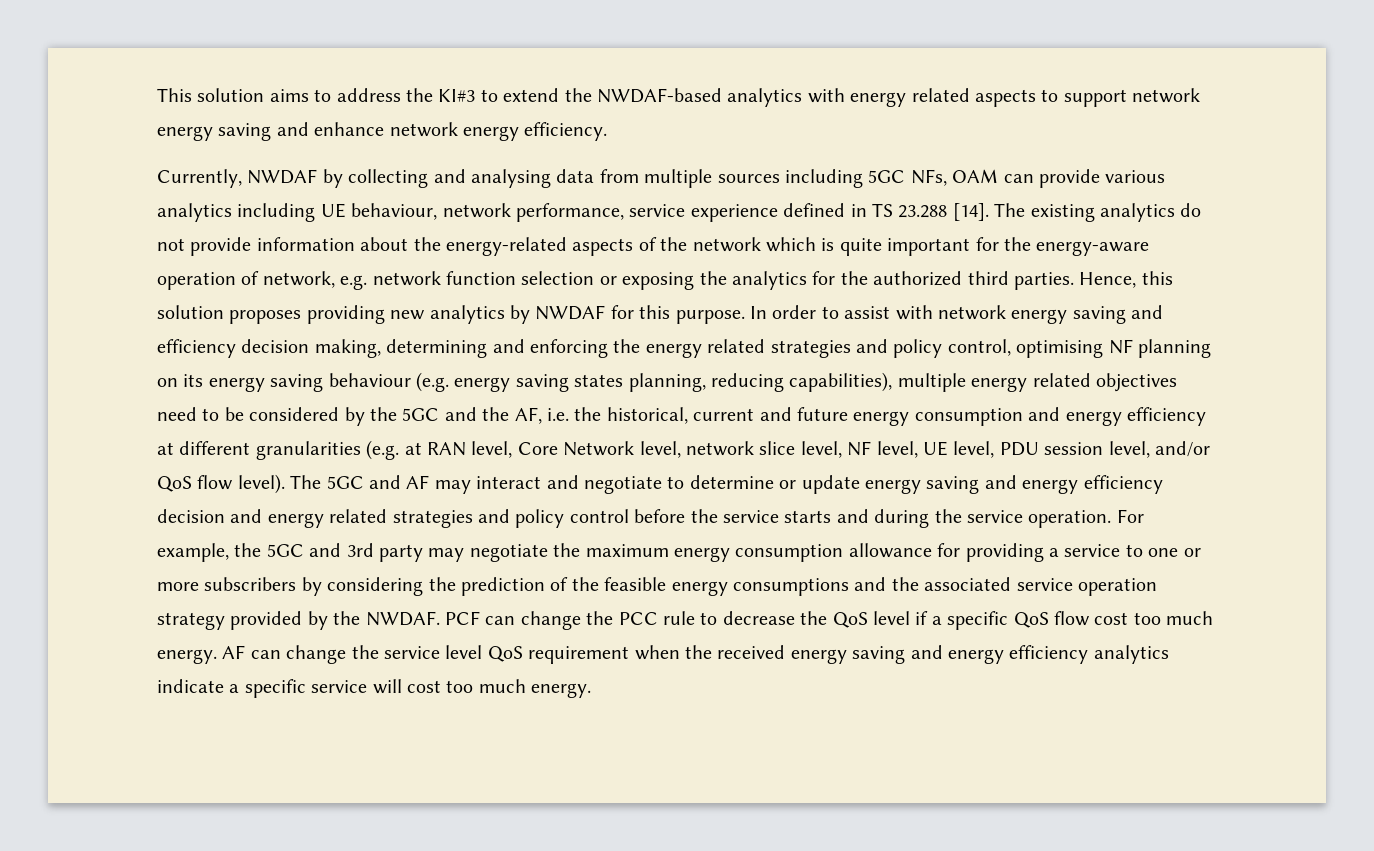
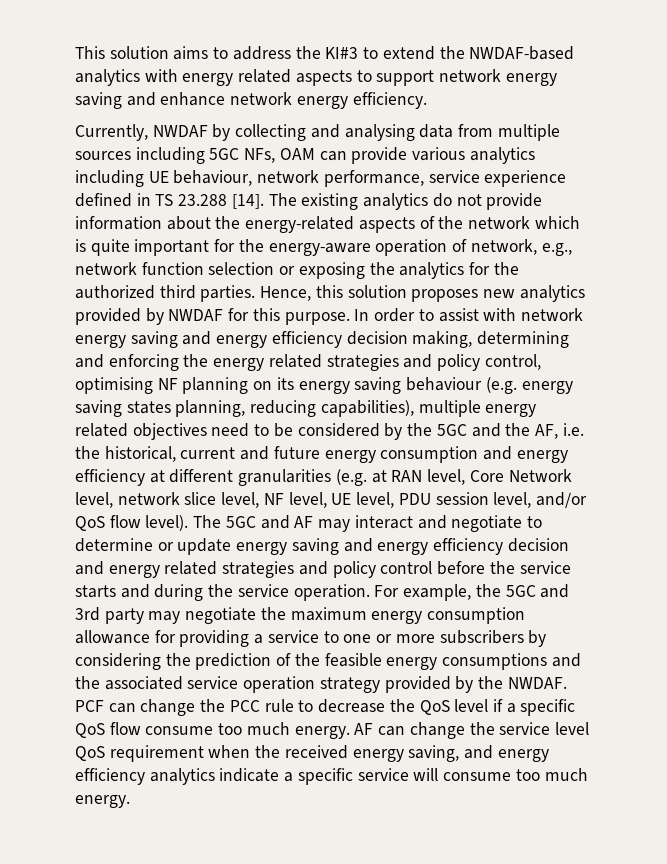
[340,275,368,290] e.g. -> [541,243,572,256] e.g.,
[306,305,385,324] providing -> (479, 295) none
(505, 314) none -> [75,308,141,325] provided
(1164, 312) none -> [216,335,268,348] energy
[1094,612,1129,625] cost -> [145,726,214,735] consume
[852,646,906,664] saving -> [408,745,460,762] saving,
[407,680,441,693] cost -> [443,772,512,781] consume

